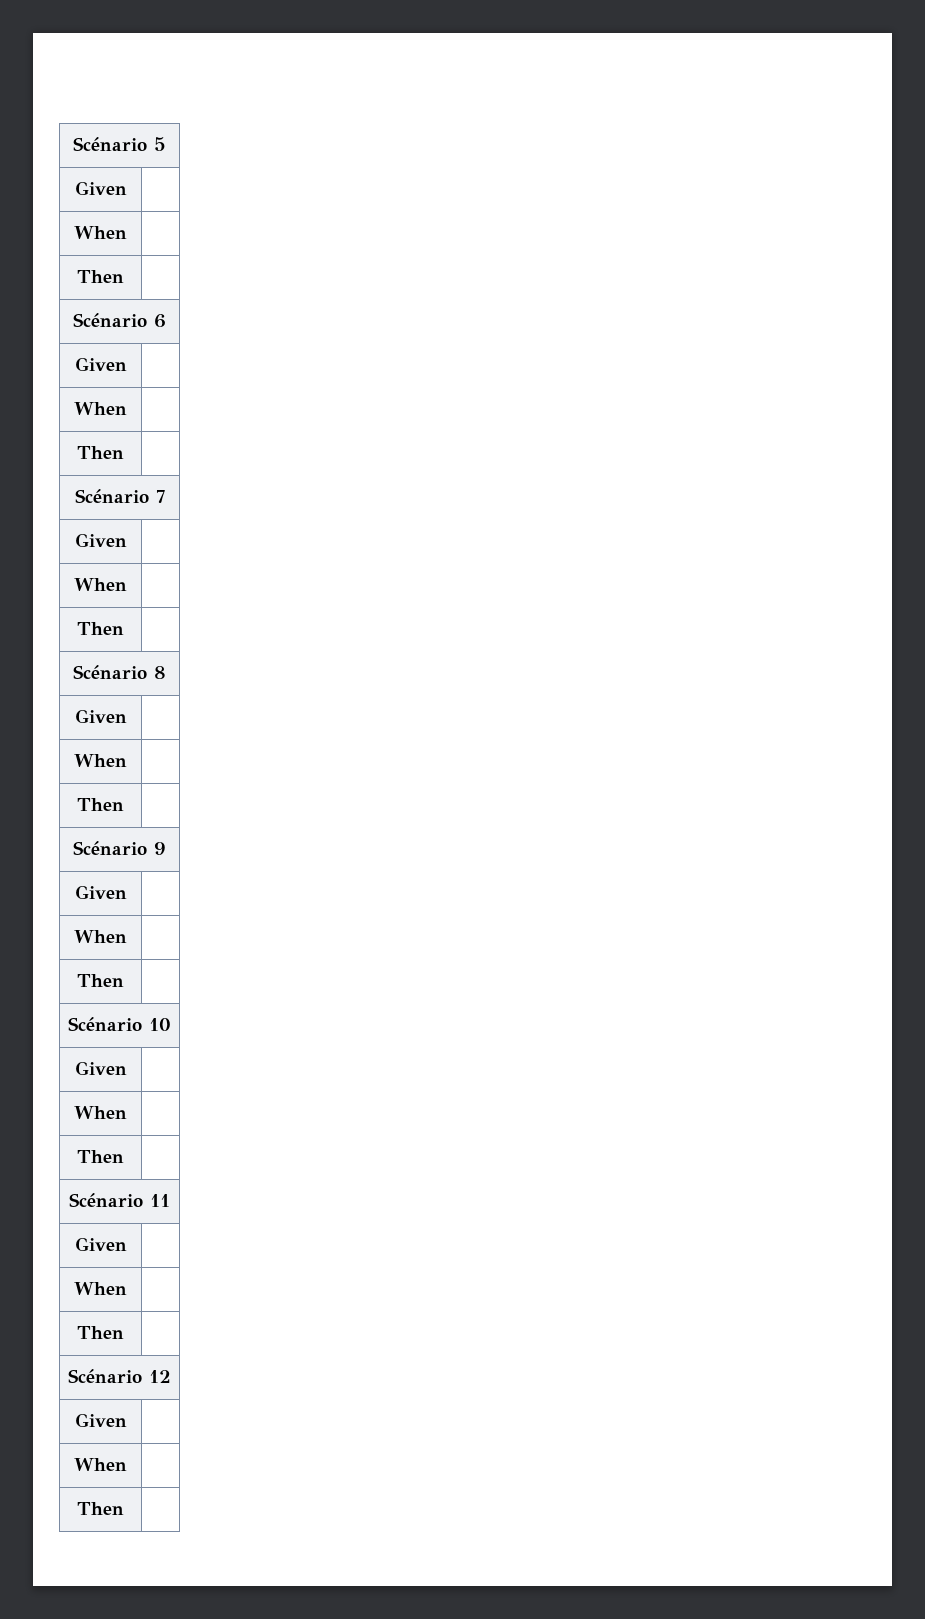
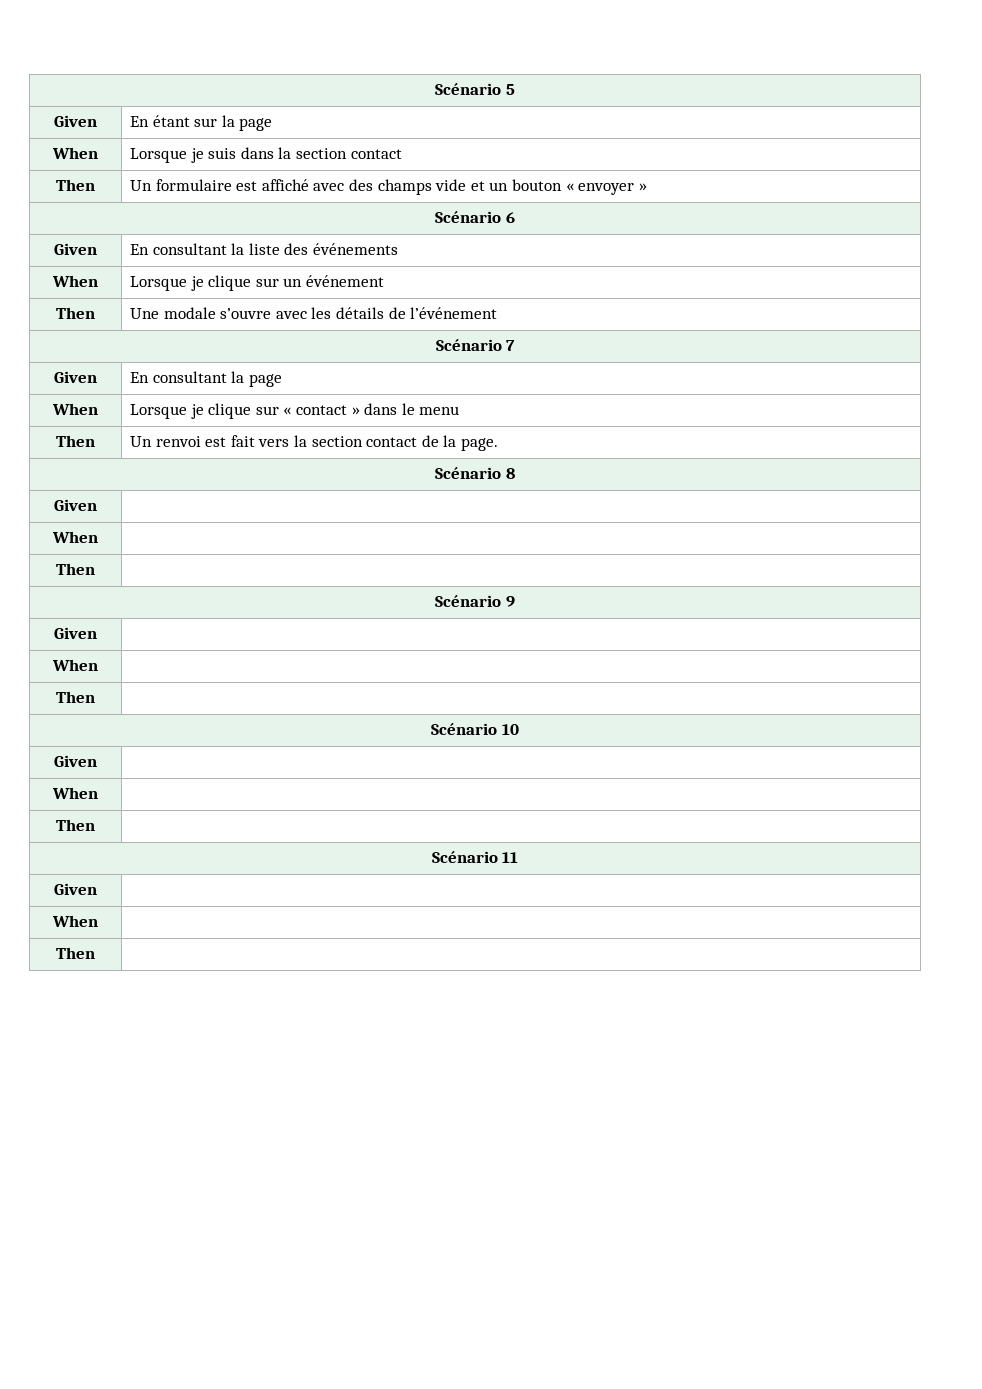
[74,226,127,239] [77,270,124,283] [73,313,166,328] [74,357,127,371] [74,402,127,415] [77,446,124,459] [74,489,165,503] [74,533,127,547] [74,578,127,591] [77,622,124,635] // When | // Then | // Scénario 6 // Given | // When | // Then | // Scénario 7 // Given | // When | // Then | -> [130,115,273,131] [52,147,98,159] [130,147,402,163] [56,179,95,191] [130,179,647,195] [435,211,515,223] [54,243,97,255] [130,243,399,255] [52,275,98,287] [130,275,385,291] [56,307,95,319] [130,307,498,319] [435,339,516,351] [54,371,97,383] [130,371,282,387] [52,403,98,415] [130,403,460,419] [56,435,95,447] [130,435,499,451] En étant sur la page // When | Lorsque je suis dans la section contact // Then | Un formulaire est affiché avec des champs vide et un bouton « envoyer » // Scénario 6 // Given | En consultant la liste des événements // When | Lorsque je clique sur un événement // Then | Une modale s’ouvre avec les détails de l’événement // Scénario 7 // Given | En consultant la page // When | Lorsque je clique sur « contact » dans le menu // Then | Un renvoi est fait vers la section contact de la page.
[68,1369,171,1383] [74,1413,127,1427] [74,1458,127,1471] [77,1502,124,1515] // Scénario 12 // Given | // When | // Then | -> (95, 953) none

